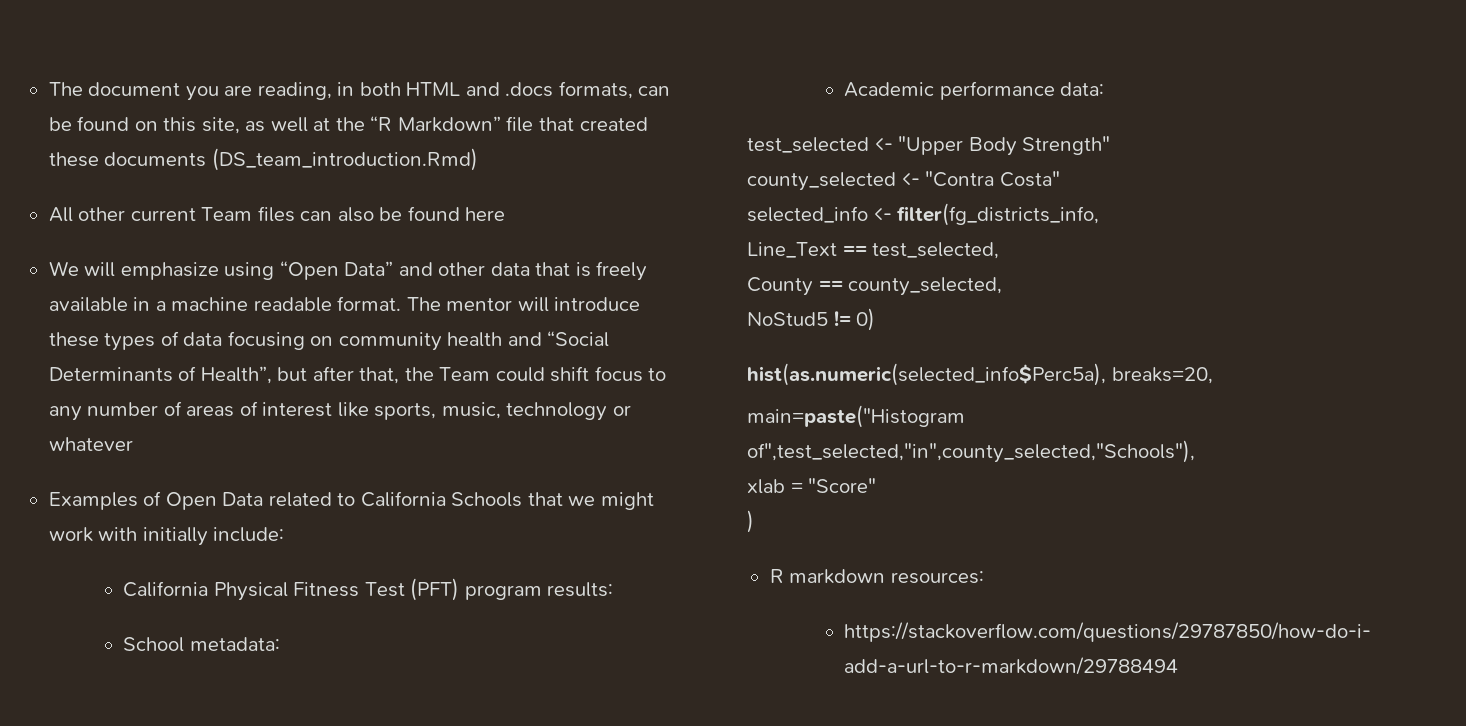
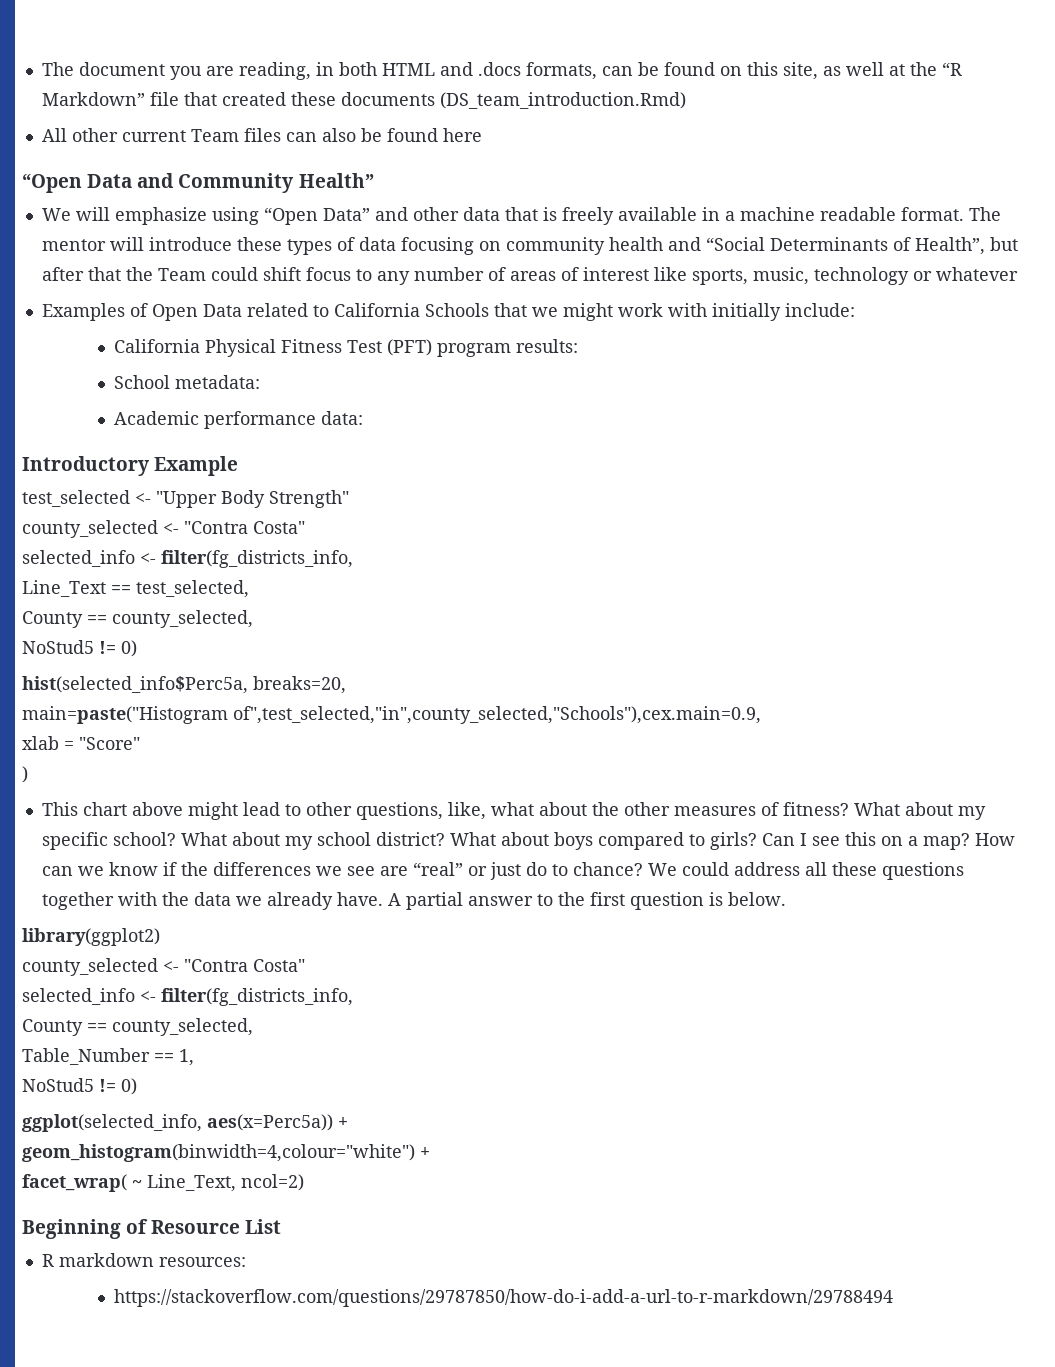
(506, 214) none -> [22,173,374,193] // “Open Data and Community Health”
[359,367,400,384] that, -> [87,267,121,281] that
(1105, 89) none -> [22,456,239,476] // Introductory Example
[747,363,1106,386] hist(as.numeric(selected_info$Perc5a), -> [22,676,248,694] hist(selected_info$Perc5a,
[747,440,1195,463] of",test_selected,"in",county_selected,"Schools"), -> [233,706,761,724] of",test_selected,"in",county_selected,"Schools"),cex.main=0.9,
(754, 521) none -> [41,802,986,820] [41,832,1015,850] [41,862,964,880] [41,892,786,910] [22,928,160,946] [22,958,305,976] [22,988,353,1006] [22,1018,253,1036] [22,1048,194,1066] [22,1078,137,1095] [22,1114,348,1132] [22,1144,430,1162] [22,1174,304,1192] [22,1219,282,1239] // This chart above might lead to other questions, like, what about the other measures of fitness? What about my specific school? What about my school district? What about boys compared to girls? Can I see this on a map? How can we know if the differences we see are “real” or just do to chance? We could address all these questions together with the data we already have. A partial answer to the first question is below. // library(ggplot2) // county_selected <- "Contra Costa" // selected_info <- filter(fg_districts_info, // County == county_selected, // Table_Number == 1, // NoStud5 != 0) // ggplot(selected_info, aes(x=Perc5a)) + // geom_histogram(binwidth=4,colour="white") + // facet_wrap( ~ Line_Text, ncol=2) // Beginning of Resource List

